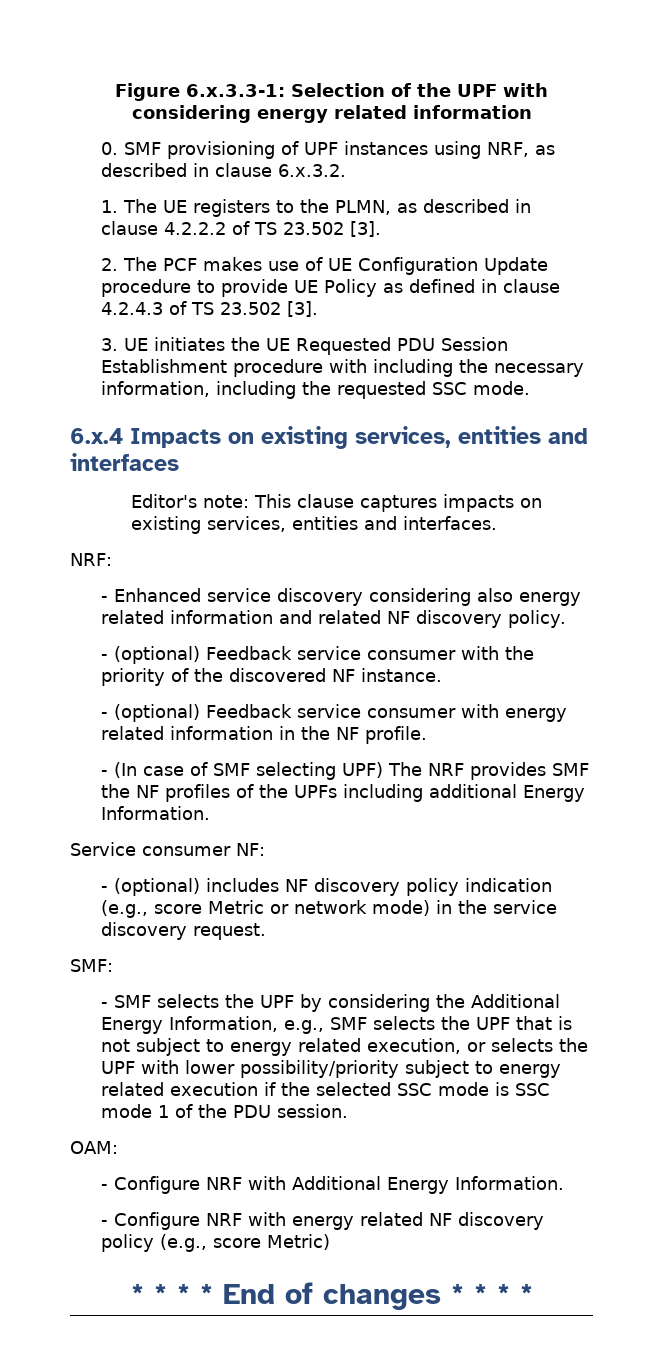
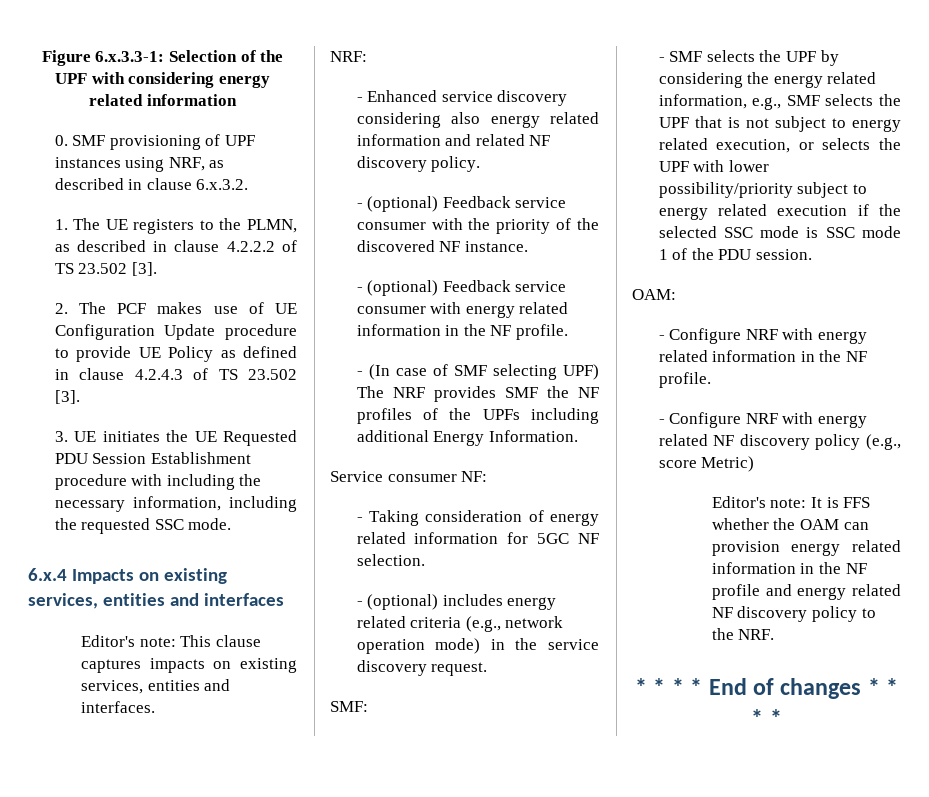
[113,878,552,896] [100,900,367,918] (optional) includes NF discovery policy indication (e.g., score Metric or network -> [368,510,599,526] [356,532,599,544] [356,554,425,566] [356,594,557,610] [356,616,564,632] [356,639,425,654] Taking consideration of energy related information for 5GC NF selection. // - (optional) includes energy related criteria (e.g., network operation
[470,994,560,1008] [100,1016,278,1034] Additional Energy Information, -> [773,72,877,88] [658,94,747,109] energy related information,
[291,1176,564,1194] Additional Energy Information. -> [817,331,867,344] [658,350,867,362] [658,372,711,388] energy related information in the NF profile.
(330, 1242) none -> [711,496,871,508] [711,518,869,530] [711,540,901,556] [711,562,867,574] [711,584,901,600] [711,606,876,622] [711,628,775,640] // Editor's note: It is FFS whether the OAM can provision energy related information in the NF profile and energy related NF discovery policy to the NRF.

